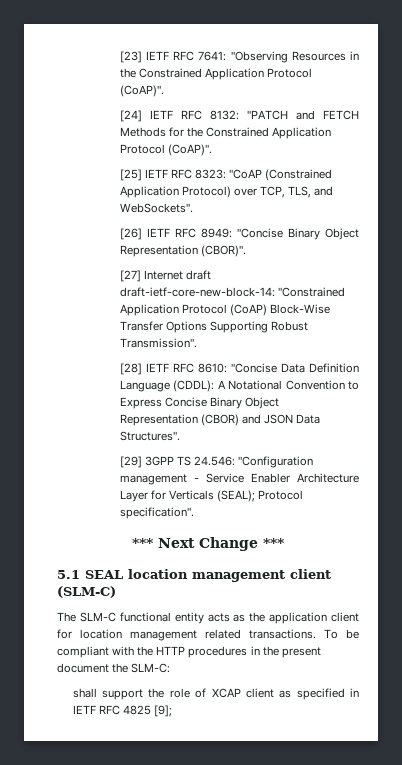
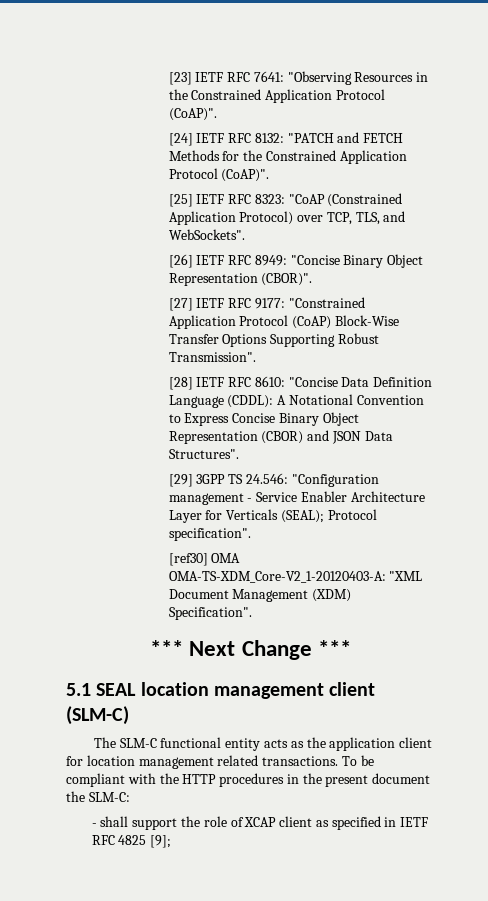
[143,270,212,280] [119,287,275,297] Internet draft draft-ietf-core-new-block-14: -> [196,298,285,309] IETF RFC 9177:
(194, 513) none -> [168,553,241,566] [168,571,423,583] [168,589,352,602] [168,607,252,620] // [ref30] OMA OMA-TS-XDM_Core-V2_1-20120403-A: "XML Document Management (XDM) Specification".
(171, 668) none -> [91,823,97,827] -

